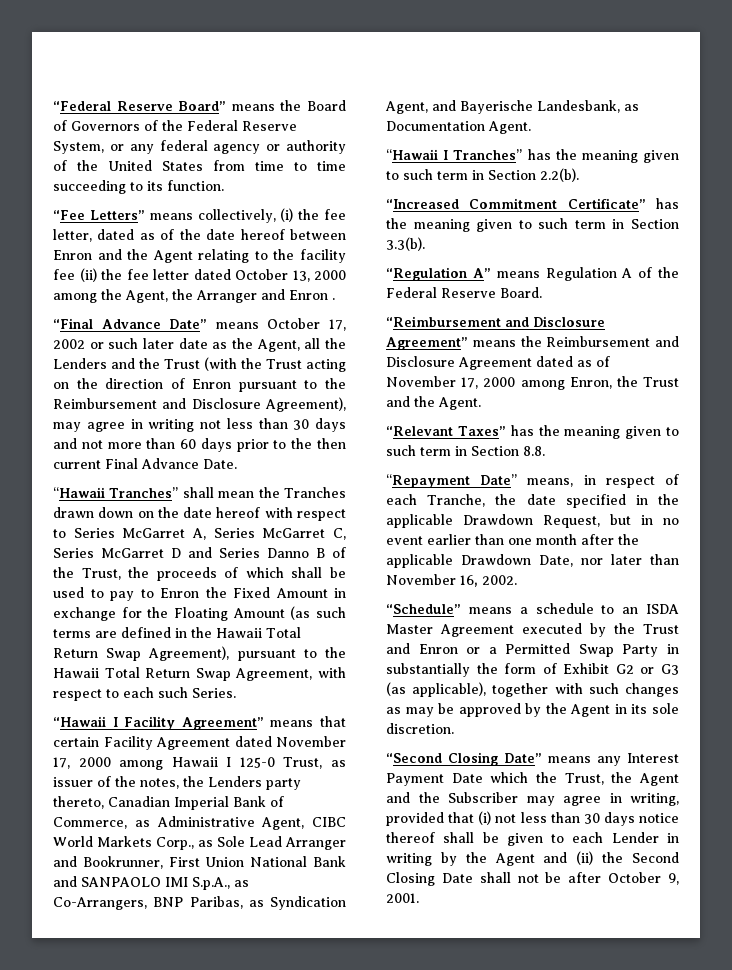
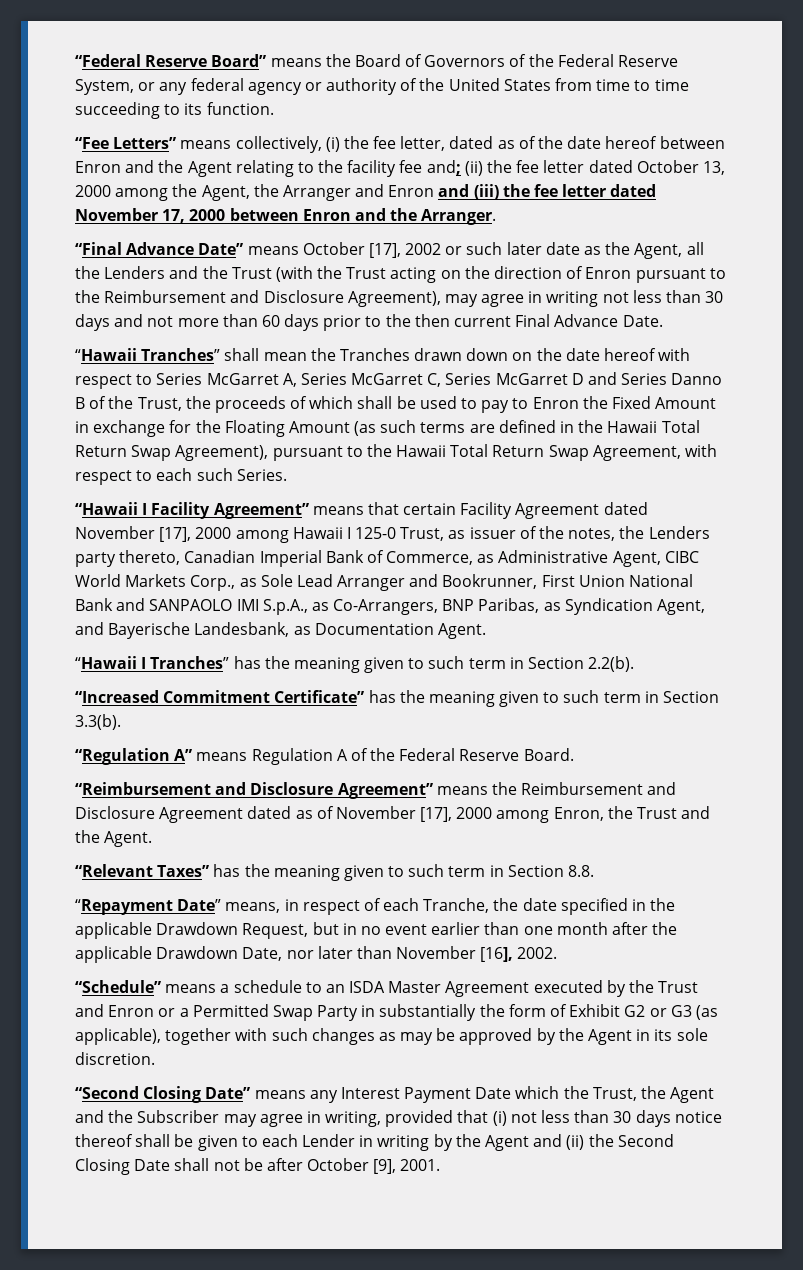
(75, 274) none -> [426,160,461,175] and;
[332,298,335,300] . -> [438,184,657,200] [75,208,497,225] and (iii) the fee letter dated November 17, 2000 between Enron and the Arranger.
[329,319,346,331] 17, -> [368,243,401,258] [17],
[53,757,70,769] 17, -> [159,527,192,542] [17],
[461,377,479,389] 17, -> [420,807,453,822] [17],
[460,575,478,587] 16, -> [480,947,514,962] [16],
[668,873,679,885] 9, -> [373,1159,397,1174] [9],

